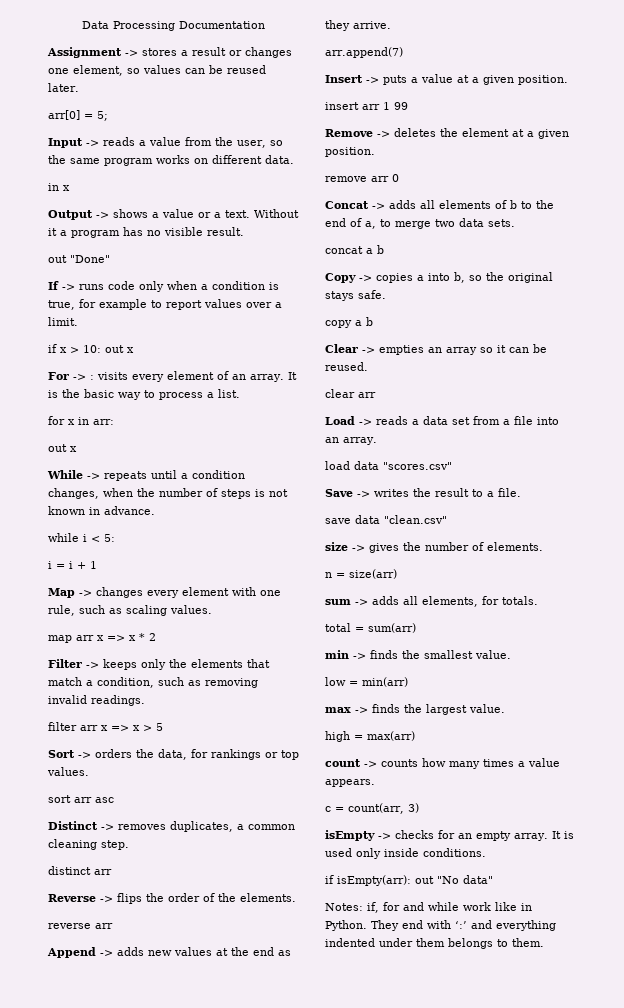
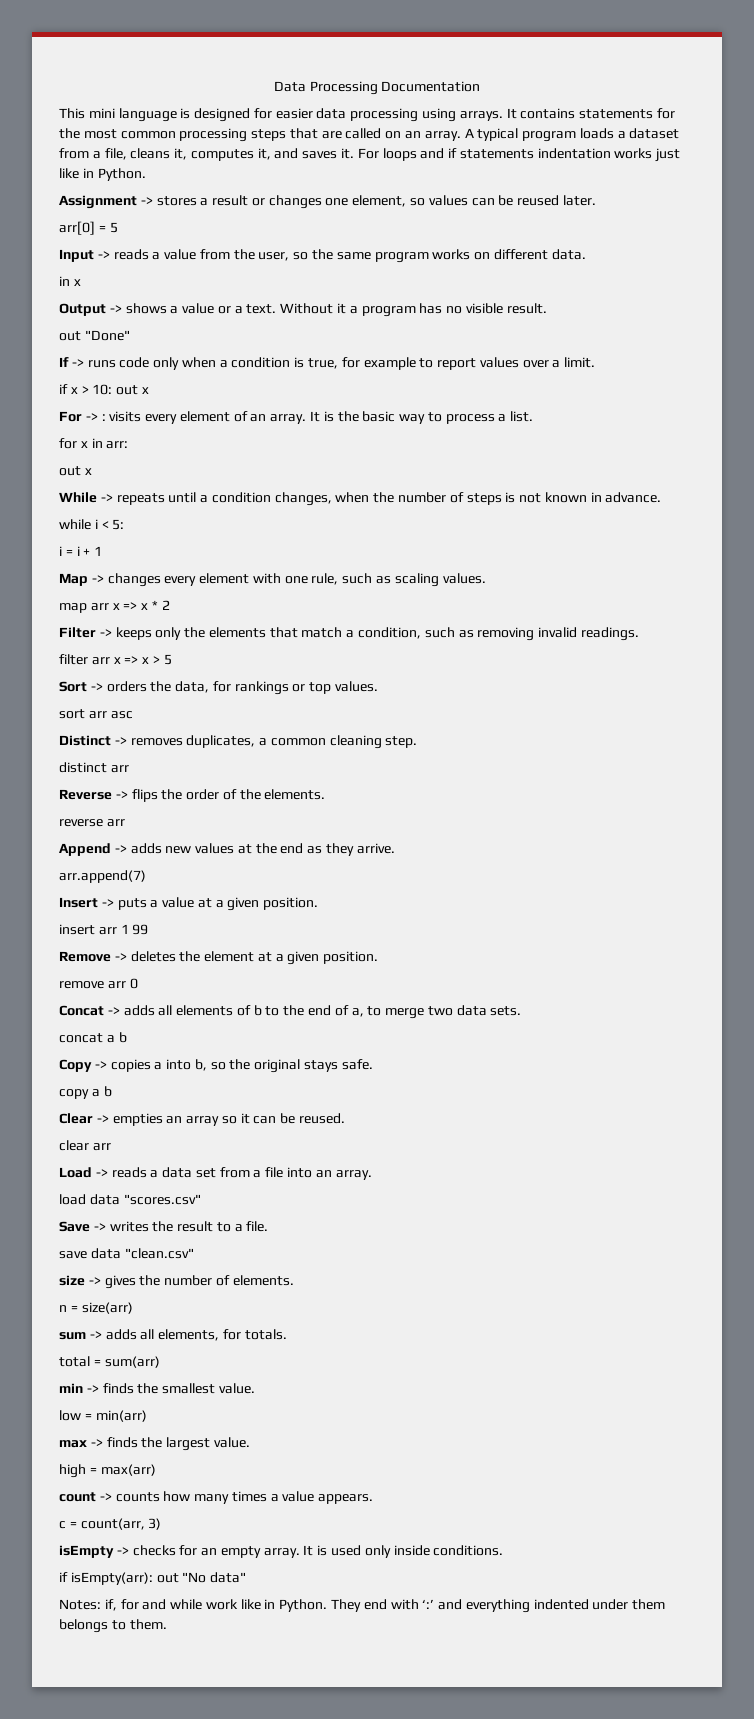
(265, 25) none -> [59,108,675,122] [59,128,680,142] [59,148,681,162] [59,168,146,181] // This mini language is designed for easier data processing using arrays. It contains statements for the most common processing steps that are called on an array. A typical program loads a dataset from a file, cleans it, computes it, and saves it. For loops and if statements indentation works just like in Python.
[97,111,108,121] 5; -> [109,222,118,233] 5

